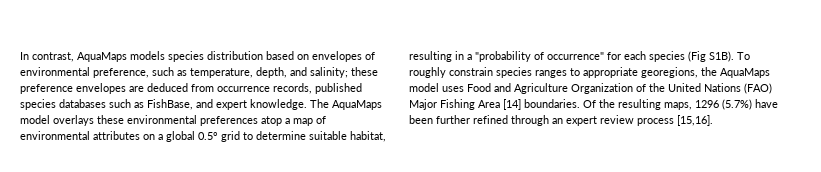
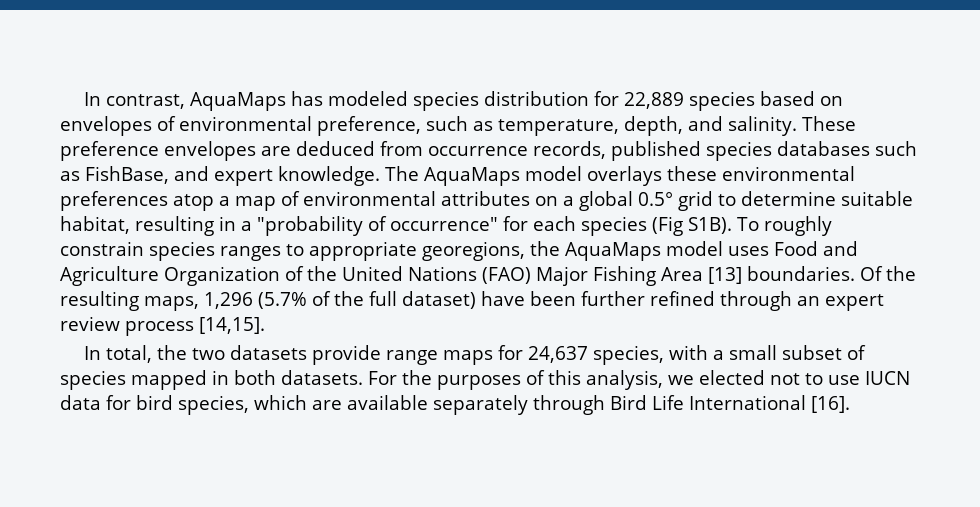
[130,51,263,62] models species distribution -> [291,91,756,111] has modeled species distribution for 22,889 species
[310,67,378,78] salinity; these -> [728,116,856,136] salinity. These
[503,99,521,110] [14] -> [708,267,742,284] [13]
[695,99,752,110] 1296 (5.7%) -> [204,291,476,309] 1,296 (5.7% of the full dataset)
[677,115,713,126] [15,16]. -> [199,317,265,334] [84,345,867,365] [60,370,910,390] [60,395,850,415] [14,15]. // In total, the two datasets provide range maps for 24,637 species, with a small subset of species mapped in both datasets. For the purposes of this analysis, we elected not to use IUCN data for bird species, which are available separately through Bird Life International [16].

